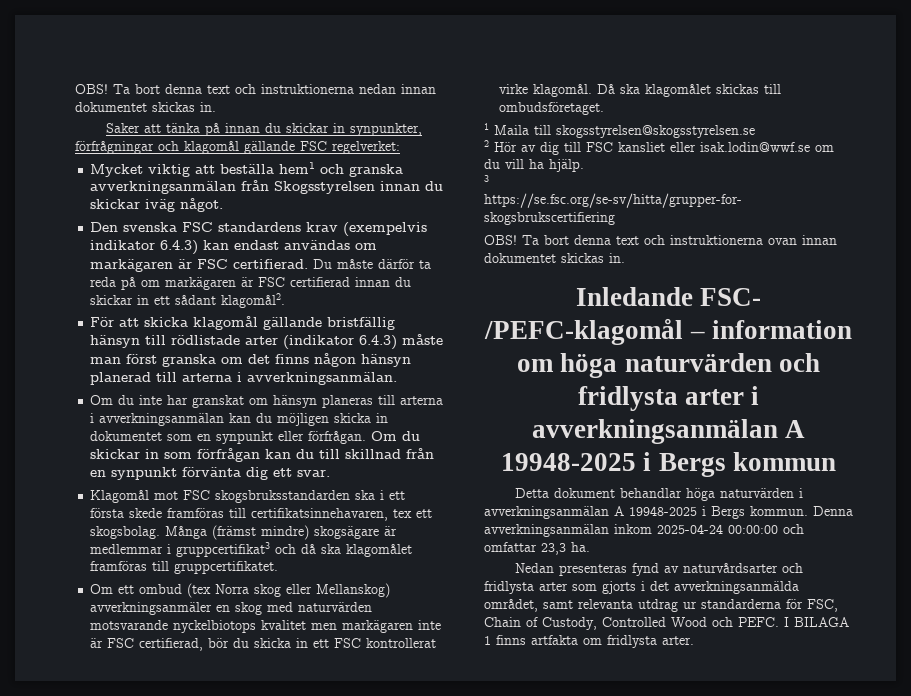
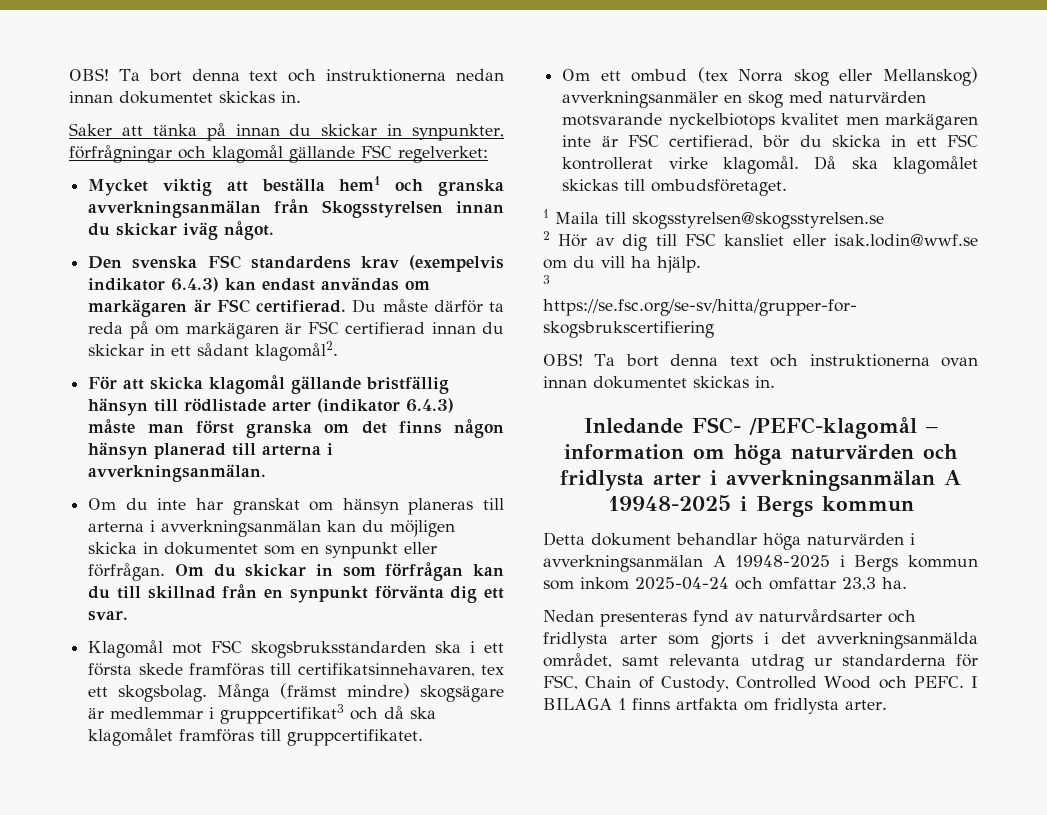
[750,506,853,516] [484,524,609,537] kommun. Denna avverkningsanmälan -> [908,555,978,568] [543,580,574,590] kommun som
[728,525,778,534] 00:00:00 -> (729, 583) none

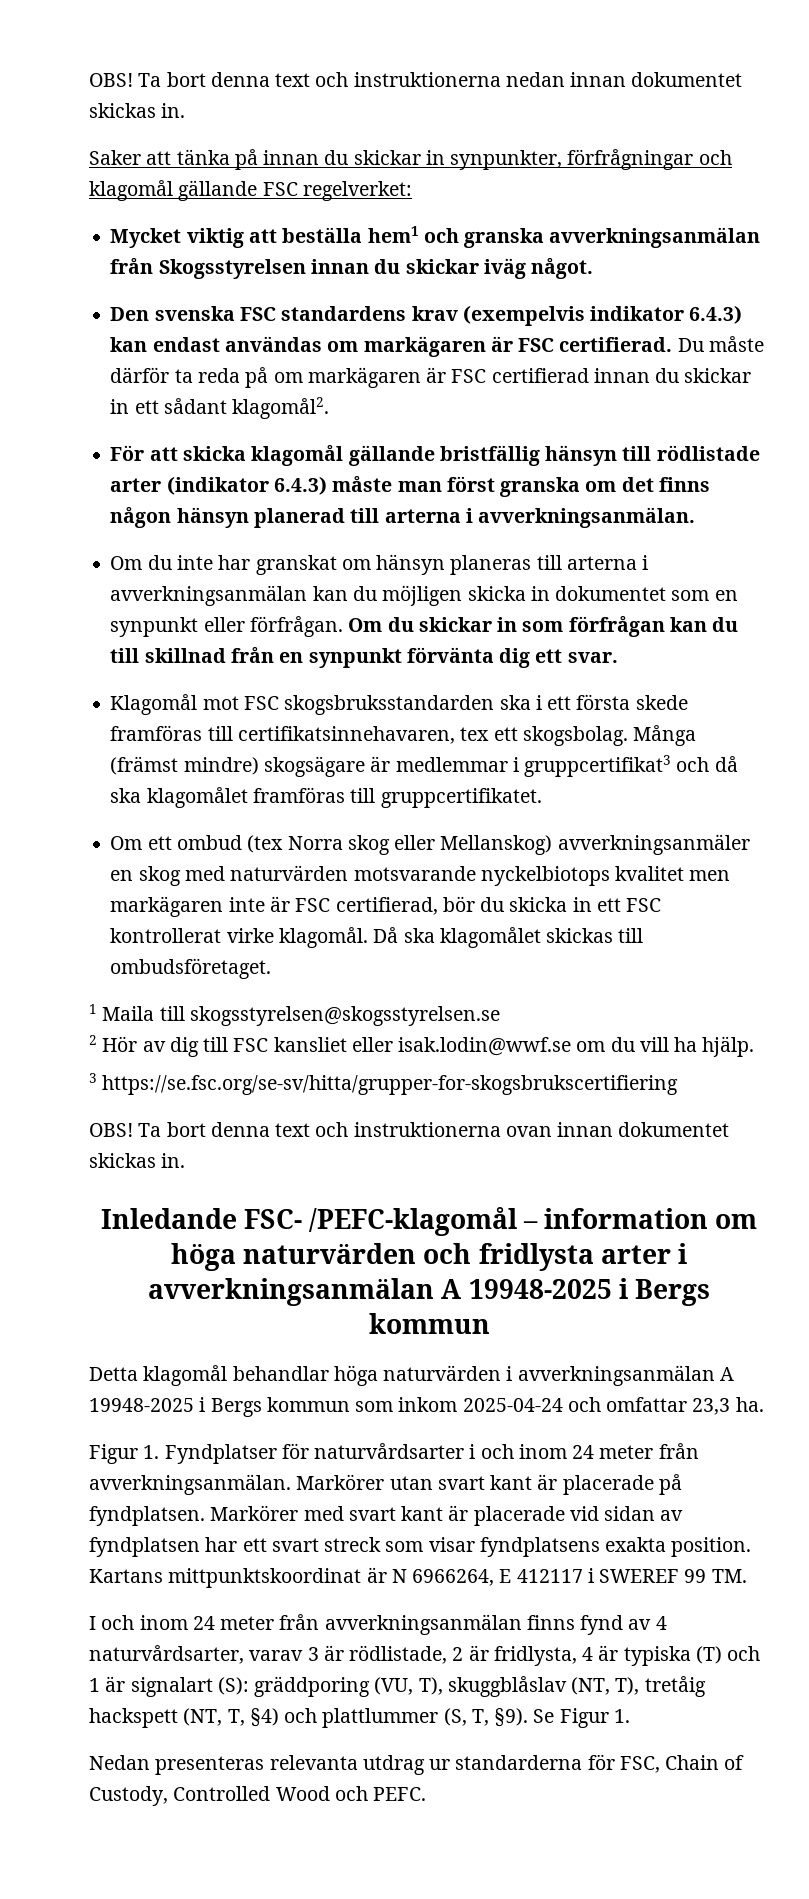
[591,533,671,546] dokument -> [143,1365,228,1386] klagomål
[543,609,916,627] [543,632,978,649] [543,653,660,668] Nedan presenteras fynd av naturvårdsarter och fridlysta arter som gjorts i det avverkningsanmälda området, samt -> [89,1443,699,1464] [89,1474,682,1495] [89,1505,684,1526] [89,1537,752,1557] [89,1567,747,1588] [89,1614,667,1635] [89,1645,761,1666] [89,1676,706,1697] [89,1708,630,1728] [89,1755,265,1775] Figur 1. Fyndplatser för naturvårdsarter i och inom 24 meter från avverkningsanmälan. Markörer utan svart kant är placerade på fyndplatsen. Markörer med svart kant är placerade vid sidan av fyndplatsen har ett svart streck som visar fyndplatsens exakta position. Kartans mittpunktskoordinat är N 6966264, E 412117 i SWEREF 99 TM. // I och inom 24 meter från avverkningsanmälan finns fynd av 4 naturvårdsarter, varav 3 är rödlistade, 2 är fridlysta, 4 är typiska (T) och 1 är signalart (S): gräddporing (VU, T), skuggblåslav (NT, T), tretåig hackspett (NT, T, §4) och plattlummer (S, T, §9). Se Figur 1. // Nedan presenteras
[971,676,978,688] [543,698,887,714] I BILAGA 1 finns artfakta om fridlysta arter. -> (427, 1794) none

